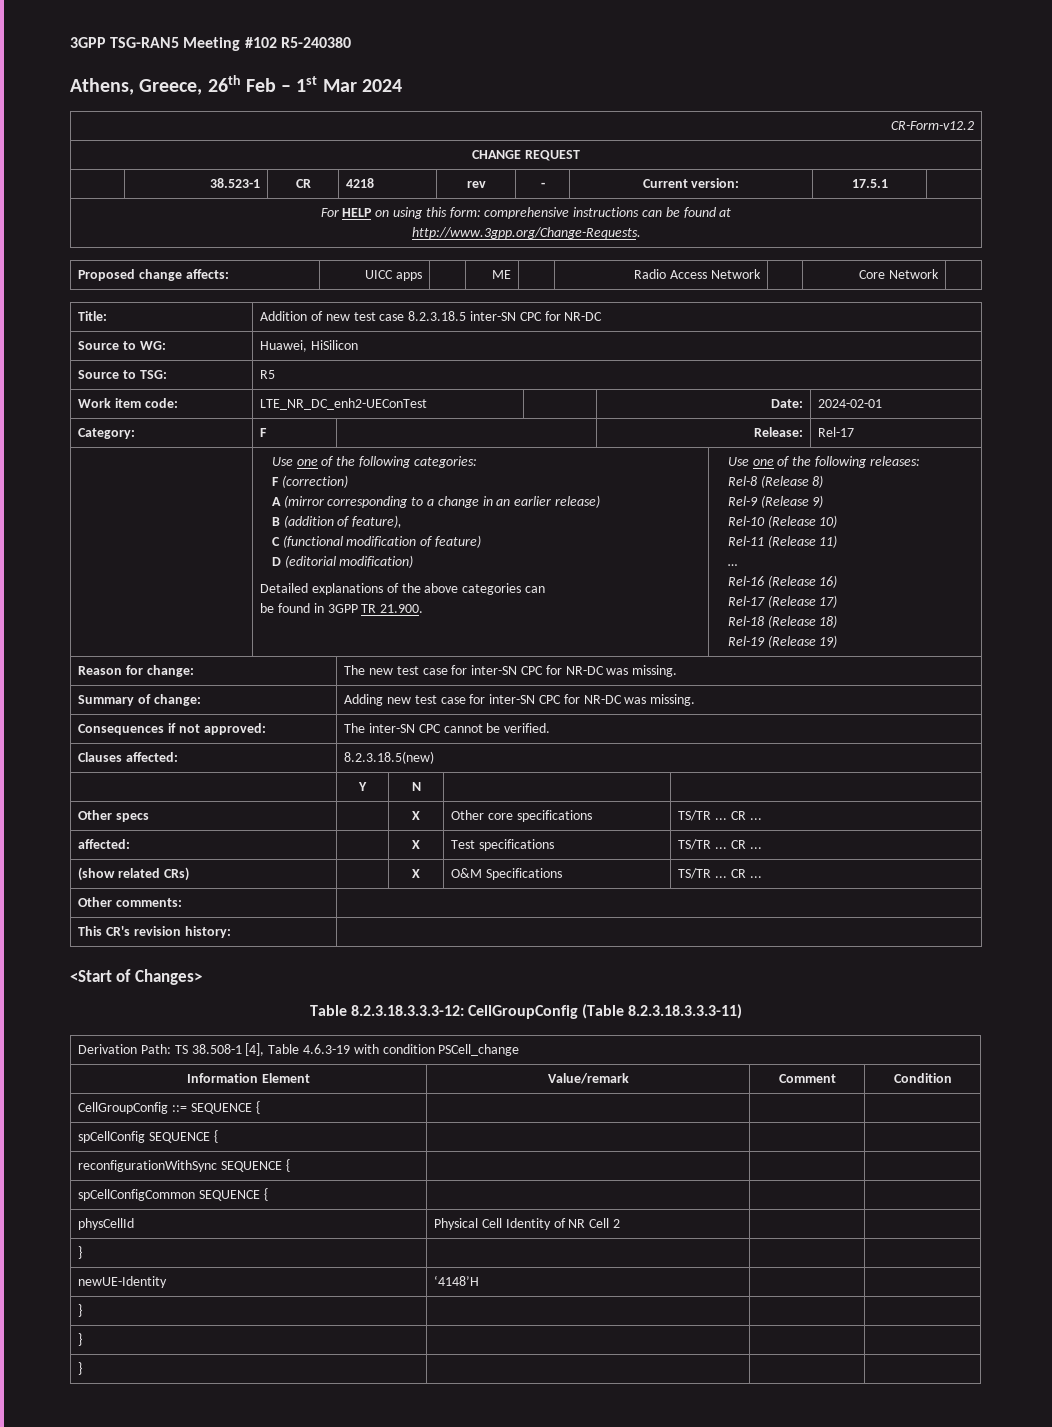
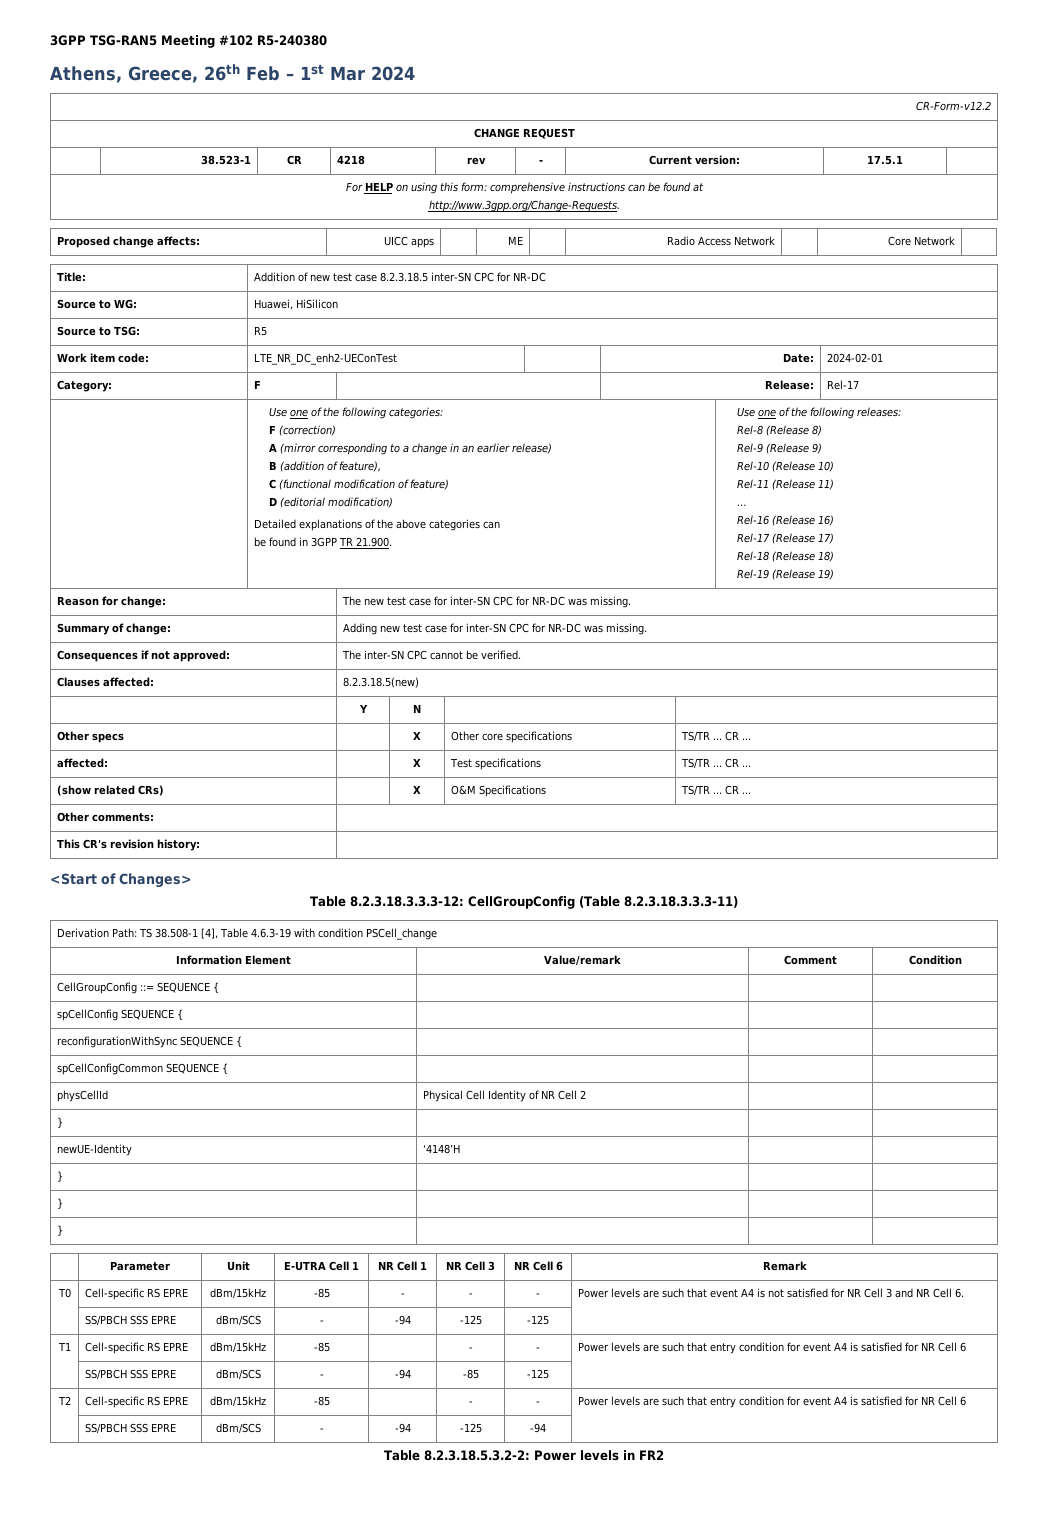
(83, 1368) none -> [110,1261,170,1271] [226,1261,250,1271] [284,1261,359,1271] [378,1261,427,1271] [446,1261,495,1271] [513,1261,563,1271] [762,1261,807,1271] [57,1288,71,1298] [85,1288,189,1300] [210,1288,266,1299] [313,1288,330,1298] [400,1293,405,1297] [468,1293,473,1297] [536,1293,540,1297] [578,1288,965,1298] [85,1315,177,1326] [215,1315,261,1326] [319,1320,324,1324] [394,1315,411,1325] [459,1315,482,1325] [527,1315,549,1325] [57,1342,71,1351] [85,1342,189,1354] [210,1342,266,1353] [313,1342,330,1352] [468,1347,473,1351] [536,1347,540,1351] [578,1342,967,1354] [85,1369,177,1380] [215,1369,261,1380] [319,1374,324,1378] [394,1369,411,1379] [462,1369,479,1379] [527,1369,549,1379] [57,1396,71,1405] [85,1396,189,1408] [210,1396,266,1407] [313,1396,330,1406] [468,1401,473,1405] [536,1401,540,1405] [578,1396,967,1408] [85,1423,177,1434] [215,1423,261,1434] [319,1428,324,1432] [394,1423,411,1433] [459,1423,482,1433] [530,1423,546,1433] [384,1450,664,1461] // | Parameter | Unit | E-UTRA Cell 1 | NR Cell 1 | NR Cell 3 | NR Cell 6 | Remark // T0 | Cell-specific RS EPRE | dBm/15kHz | -85 | - | - | - | Power levels are such that event A4 is not satisfied for NR Cell 3 and NR Cell 6. // | SS/PBCH SSS EPRE | dBm/SCS | - | -94 | -125 | -125 | // T1 | Cell-specific RS EPRE | dBm/15kHz | -85 | | - | - | Power levels are such that entry condition for event A4 is satisfied for NR Cell 6 // | SS/PBCH SSS EPRE | dBm/SCS | - | -94 | -85 | -125 | // T2 | Cell-specific RS EPRE | dBm/15kHz | -85 | | - | - | Power levels are such that entry condition for event A4 is satisfied for NR Cell 6 // | SS/PBCH SSS EPRE | dBm/SCS | - | -94 | -125 | -94 | // Table 8.2.3.18.5.3.2-2: Power levels in FR2

